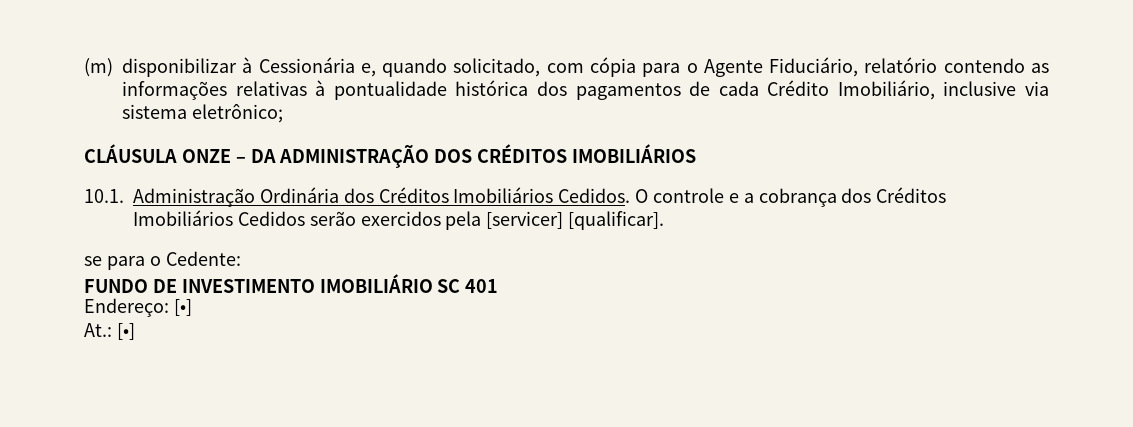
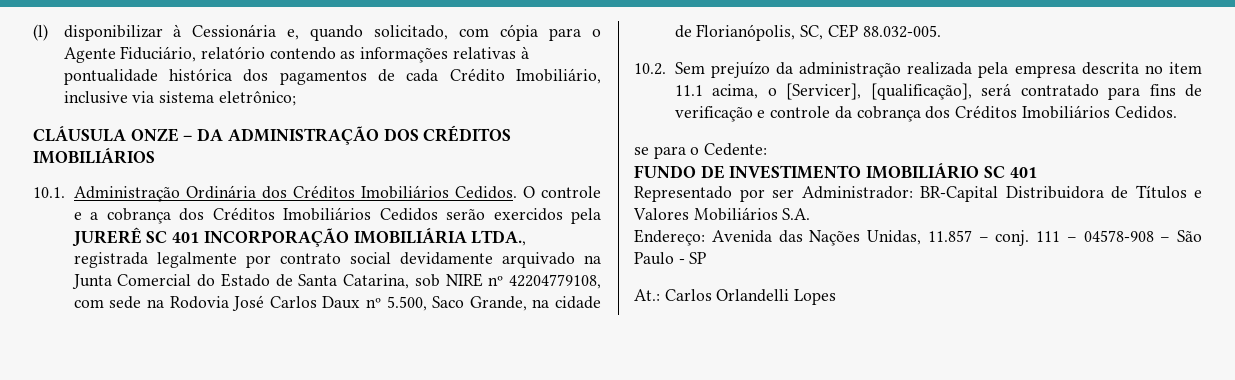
[84,58,113,77] (m) -> [33,24,48,41] (l)
[486,211,665,230] [servicer] [qualificar]. -> [71,227,527,247] [73,252,601,268] [71,273,602,289] [73,295,601,311] [674,24,941,41] [634,61,1202,78] [674,83,1202,100] [674,105,1177,122] JURERÊ SC 401 INCORPORAÇÃO IMOBILIÁRIA LTDA., registrada legalmente por contrato social devidamente arquivado na Junta Comercial do Estado de Santa Catarina, sob NIRE nº 42204779108, com sede na Rodovia José Carlos Daux nº 5.500, Saco Grande, na cidade de Florianópolis, SC, CEP 88.032-005. // 10.2. Sem prejuízo da administração realizada pela empresa descrita no item 11.1 acima, o [Servicer], [qualificação], será contratado para fins de verificação e controle da cobrança dos Créditos Imobiliários Cedidos.
[84,298,192,317] [84,323,135,340] Endereço: [•] // At.: [•] -> [634,185,1202,202] [633,207,811,221] [634,229,1202,246] [634,252,707,265] [634,289,837,305] Representado por ser Administrador: BR-Capital Distribuidora de Títulos e Valores Mobiliários S.A. // Endereço: Avenida das Nações Unidas, 11.857 – conj. 111 – 04578-908 – São Paulo - SP // At.: Carlos Orlandelli Lopes

